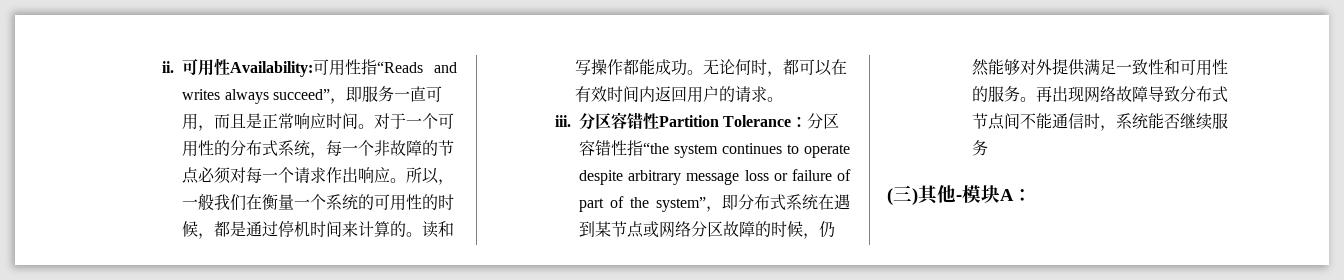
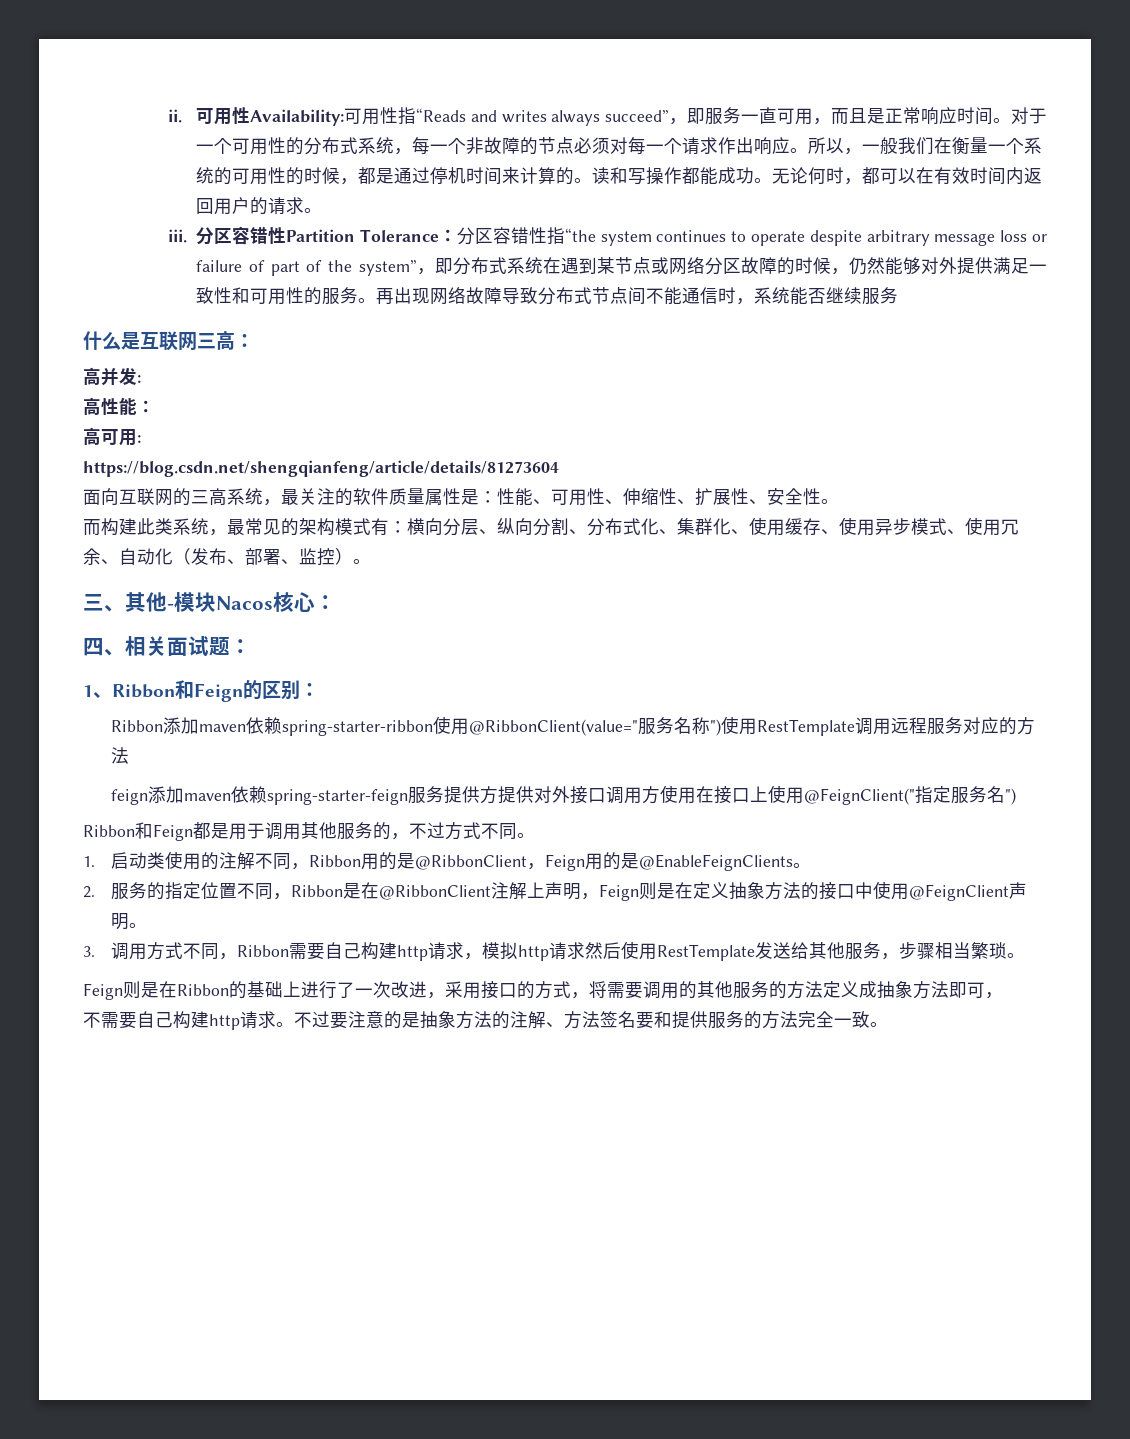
[887,185,918,205] (三) -> [83,331,254,351] [83,367,141,386] [83,397,155,415] [83,427,141,446] [83,460,559,477] [83,488,839,506] [83,517,1019,536] [83,548,371,566] [83,594,125,612] 什么是互联网三高： // 高并发: // 高性能： // 高可用: // https://blog.csdn.net/shengqianfeng/article/details/81273604 // 面向互联网的三高系统，最关注的软件质量属性是：性能、可用性、伸缩性、扩展性、安全性。 // 而构建此类系统，最常见的架构模式有：横向分层、纵向分割、分布式化、集群化、使用缓存、使用异步模式、使用冗余、自动化（发布、部署、监控）。 // 三、
[1000,189,1032,201] A： -> [216,592,336,612] [83,636,251,656] [83,680,319,702] [111,716,1036,736] [111,747,130,764] [111,785,1017,805] [83,822,535,841] [83,851,812,871] [83,881,1028,901] [111,913,148,930] [83,941,1026,961] [83,981,1003,1000] [83,1011,888,1030] Nacos核心： // 四、相关面试题： // 1、Ribbon和Feign的区别： // Ribbon添加maven依赖spring-starter-ribbon使用@RibbonClient(value="服务名称")使用RestTemplate调用远程服务对应的方法 // feign添加maven依赖spring-starter-feign服务提供方提供对外接口调用方使用在接口上使用@FeignClient("指定服务名") // Ribbon和Feign都是用于调用其他服务的，不过方式不同。 // 1.启动类使用的注解不同，Ribbon用的是@RibbonClient，Feign用的是@EnableFeignClients。 // 2.服务的指定位置不同，Ribbon是在@RibbonClient注解上声明，Feign则是在定义抽象方法的接口中使用@FeignClient声明。 // 3.调用方式不同，Ribbon需要自己构建http请求，模拟http请求然后使用RestTemplate发送给其他服务，步骤相当繁琐。 // Feign则是在Ribbon的基础上进行了一次改进，采用接口的方式，将需要调用的其他服务的方法定义成抽象方法即可， // 不需要自己构建http请求。不过要注意的是抽象方法的注解、方法签名要和提供服务的方法完全一致。

